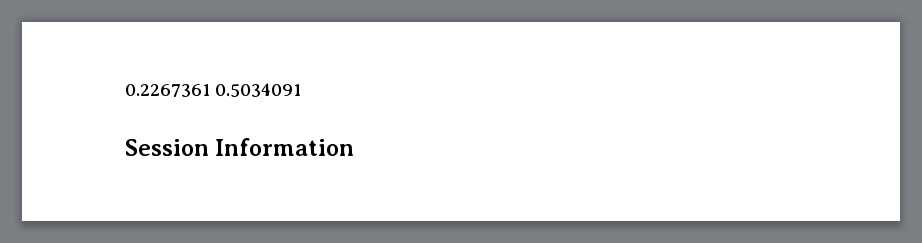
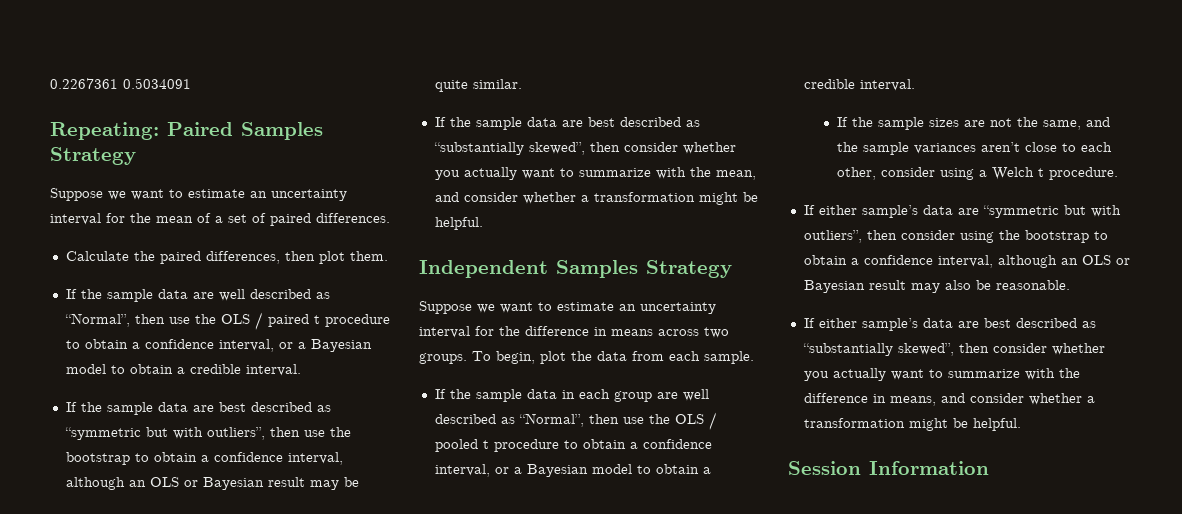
(302, 90) none -> [50,122,323,140] [50,147,136,165] [50,188,347,201] [50,213,390,226] [65,251,388,264] [65,289,330,302] [64,312,390,330] [65,339,372,352] [65,364,301,376] [65,402,331,415] [64,427,351,440] [65,452,343,465] [65,477,359,490] [434,79,522,92] [434,117,700,130] [433,142,736,155] [434,167,756,180] [434,192,758,205] [434,217,483,230] [419,260,732,278] [419,301,716,314] [419,326,729,338] [419,351,754,364] [434,389,709,402] [434,412,717,430] [434,439,712,452] [434,464,711,477] [803,79,915,91] [837,117,1111,130] [837,142,1113,155] [837,167,1119,180] [803,205,1121,218] [803,230,1108,243] [803,255,1130,268] [803,280,1070,293] [803,318,1096,331] [802,343,1105,356] [803,368,1080,381] [803,393,1095,406] [803,418,1021,431] // Repeating: Paired Samples Strategy // Suppose we want to estimate an uncertainty interval for the mean of a set of paired differences. // Calculate the paired differences, then plot them. // If the sample data are well described as “Normal”, then use the OLS / paired t procedure to obtain a confidence interval, or a Bayesian model to obtain a credible interval. // If the sample data are best described as “symmetric but with outliers”, then use the bootstrap to obtain a confidence interval, although an OLS or Bayesian result may be quite similar. // If the sample data are best described as “substantially skewed”, then consider whether you actually want to summarize with the mean, and consider whether a transformation might be helpful. // Independent Samples Strategy // Suppose we want to estimate an uncertainty interval for the difference in means across two groups. To begin, plot the data from each sample. // If the sample data in each group are well described as “Normal”, then use the OLS / pooled t procedure to obtain a confidence interval, or a Bayesian model to obtain a credible interval. // If the sample sizes are not the same, and the sample variances aren’t close to each other, consider using a Welch t procedure. // If either sample’s data are “symmetric but with outliers”, then consider using the bootstrap to obtain a confidence interval, although an OLS or Bayesian result may also be reasonable. // If either sample’s data are best described as “substantially skewed”, then consider whether you actually want to summarize with the difference in means, and consider whether a transformation might be helpful.

